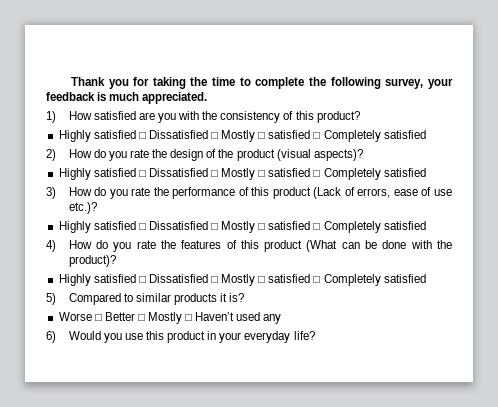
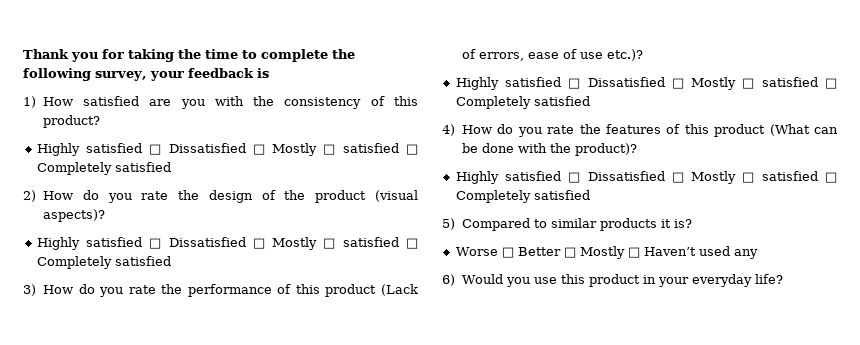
[109,92,208,104] much appreciated. -> (269, 73) none

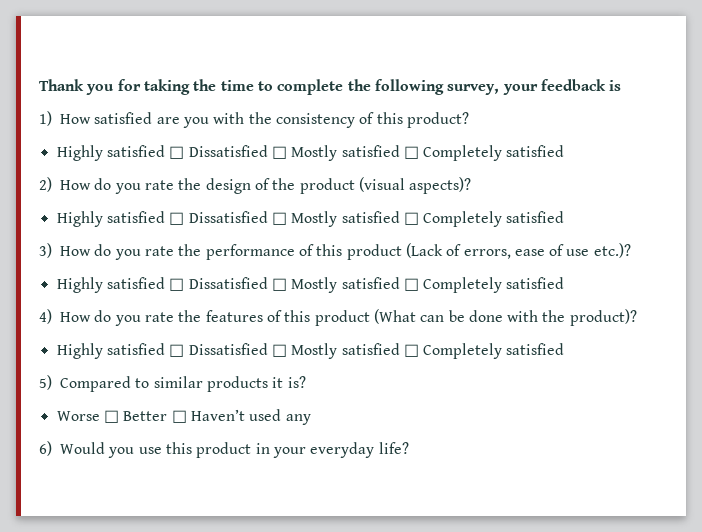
[323,144,336,155] □ -> (338, 153) none
[323,238,336,249] □ -> (338, 219) none
[742,78,755,89] □ -> (338, 285) none
[742,172,755,183] □ -> (338, 351) none
[579,246,640,259] Mostly □ -> (187, 416) none

